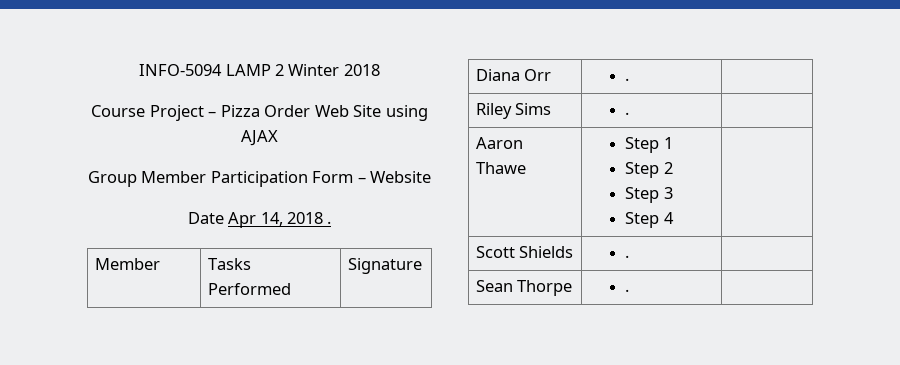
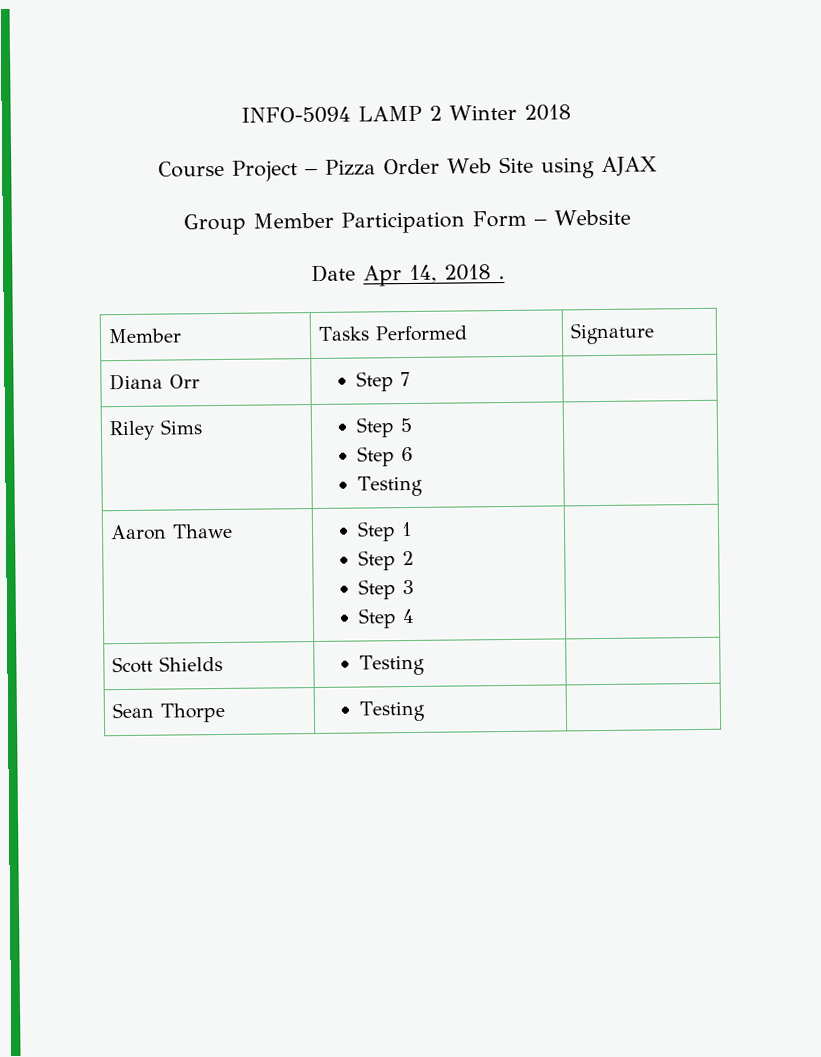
[625,78,630,81] . -> [355,371,410,392] Step 7
[625,112,630,115] . -> [355,417,412,438] [356,446,413,467] [356,475,423,497] Step 5 // Step 6 // Testing
[625,255,630,258] . -> [358,654,425,676] Testing
[625,289,630,292] . -> [358,700,426,722] Testing

